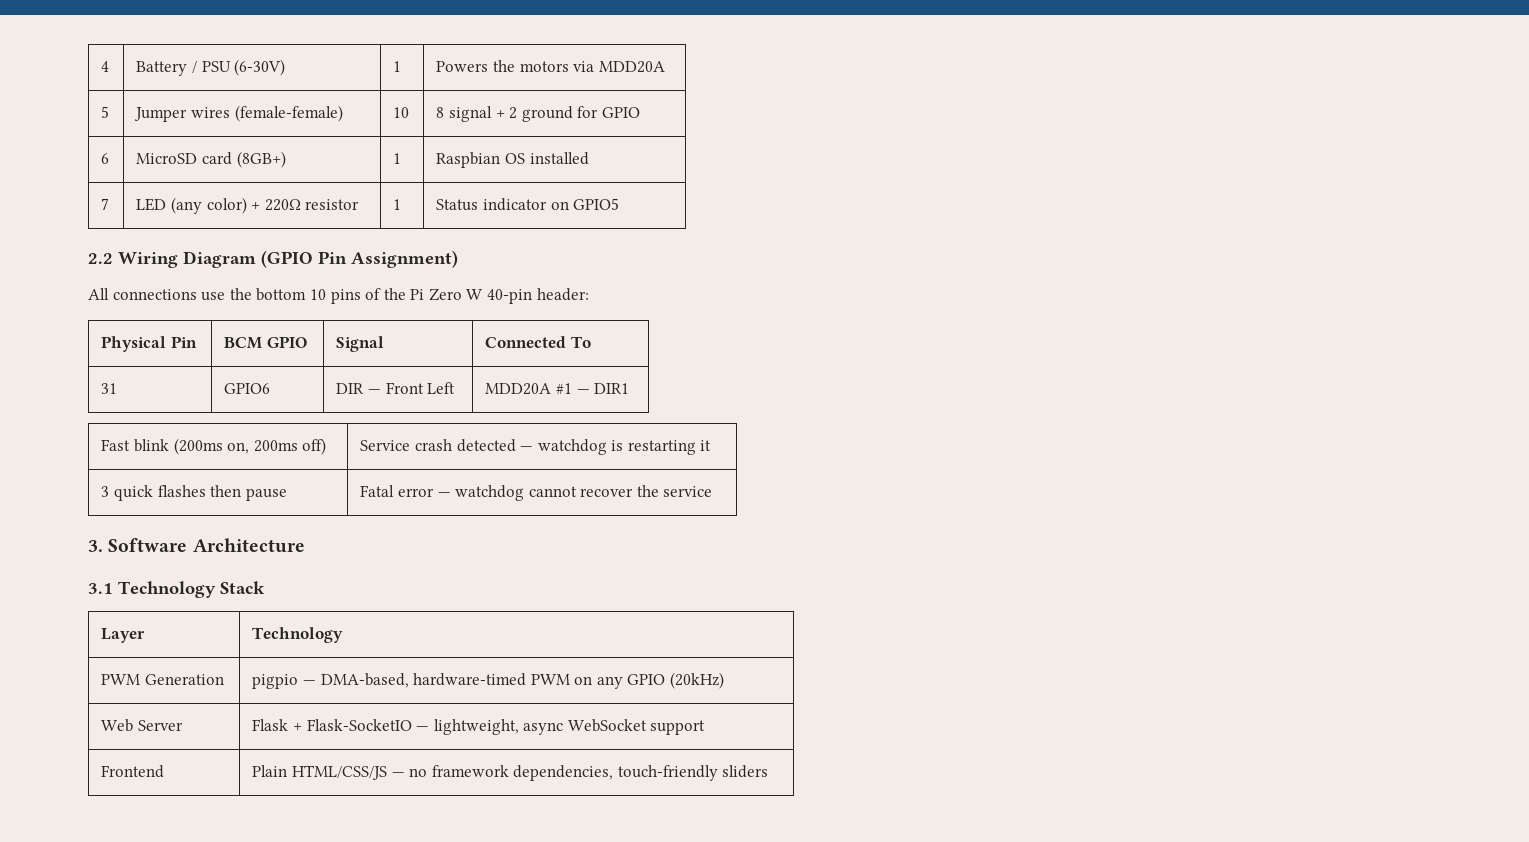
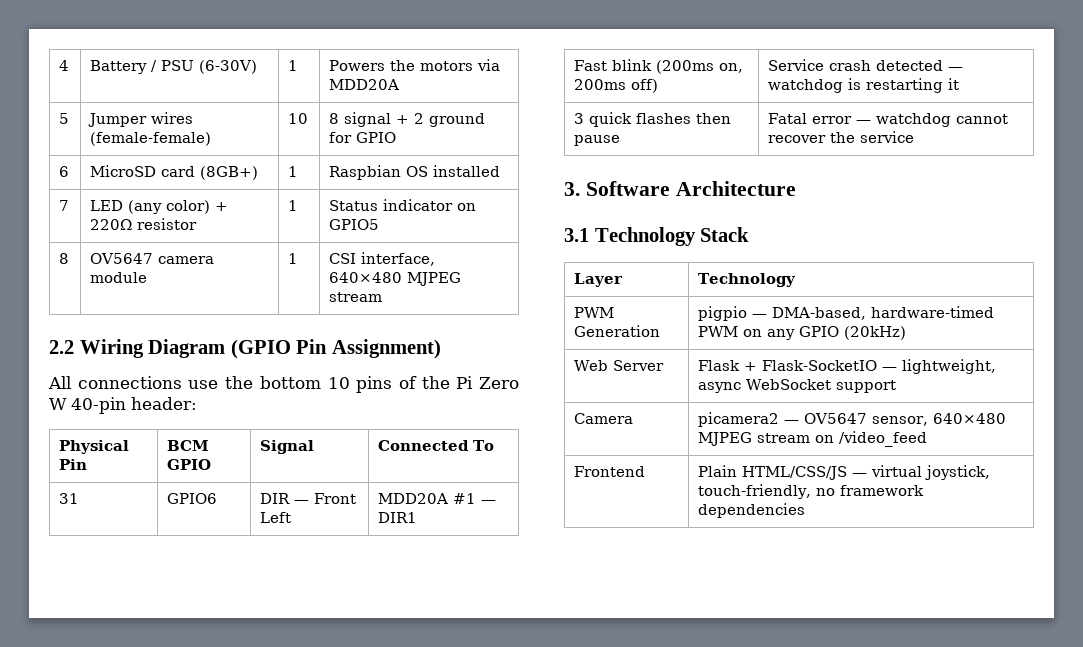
(620, 204) none -> [59,253,70,264] [90,253,215,264] [90,272,148,283] [288,253,299,264] [329,252,436,266] [329,272,462,286] [329,292,383,302] // 8 | OV5647 camera module | 1 | CSI interface, 640×480 MJPEG stream
[101,765,165,778] [252,765,769,781] Frontend | Plain HTML/CSS/JS — no framework dependencies, touch-friendly sliders -> [574,413,634,424] [698,412,1007,427] [698,431,928,447] [574,466,646,477] [698,465,991,480] [698,484,925,499] [698,503,806,518] Camera | picamera2 — OV5647 sensor, 640×480 MJPEG stream on /video_feed // Frontend | Plain HTML/CSS/JS — virtual joystick, touch-friendly, no framework dependencies

